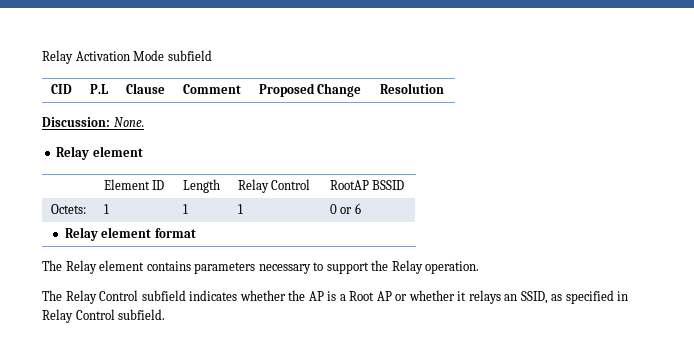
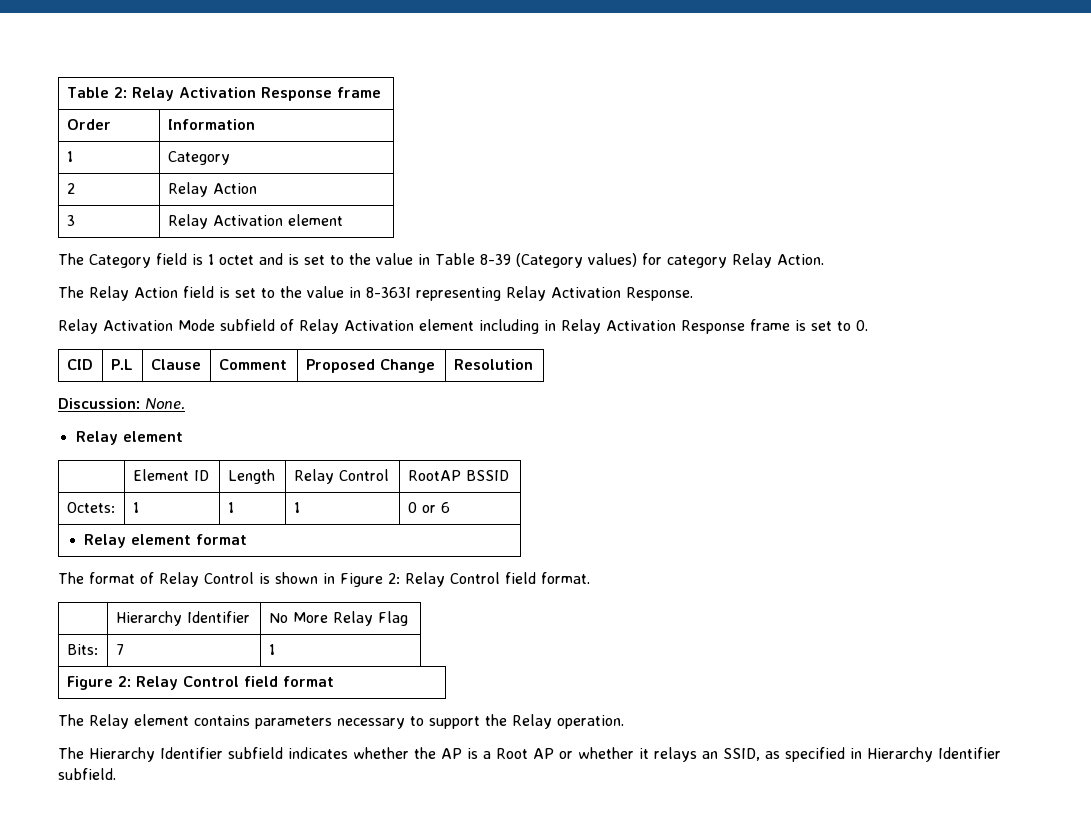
[42,50,212,64] Relay Activation Mode subfield -> [66,87,381,101] [66,119,111,130] [167,119,255,130] [66,151,73,162] [167,151,230,165] [66,183,75,194] [167,182,257,197] [66,215,75,226] [167,214,343,229] [58,253,824,268] [58,286,693,301] [58,319,868,334] Table 2: Relay Activation Response frame // Order | Information // 1 | Category // 2 | Relay Action // 3 | Relay Activation element // The Category field is 1 octet and is set to the value in Table 8-39 (Category values) for category Relay Action. // The Relay Action field is set to the value in 8-363I representing Relay Activation Response. // Relay Activation Mode subfield of Relay Activation element including in Relay Activation Response frame is set to 0.
(196, 233) none -> [58,572,590,587] [115,611,250,626] [268,611,408,626] [66,644,98,655] [115,644,124,655] [268,644,275,655] [66,676,334,690] // The format of Relay Control is shown in Figure 2: Relay Control field format. // | Hierarchy Identifier | No More Relay Flag // Bits: | 7 | 1 // Figure 2: Relay Control field format
[65,290,139,304] Relay Control -> [89,747,223,762] Hierarchy Identifier
[42,309,115,323] Relay Control -> [867,747,1001,762] Hierarchy Identifier

